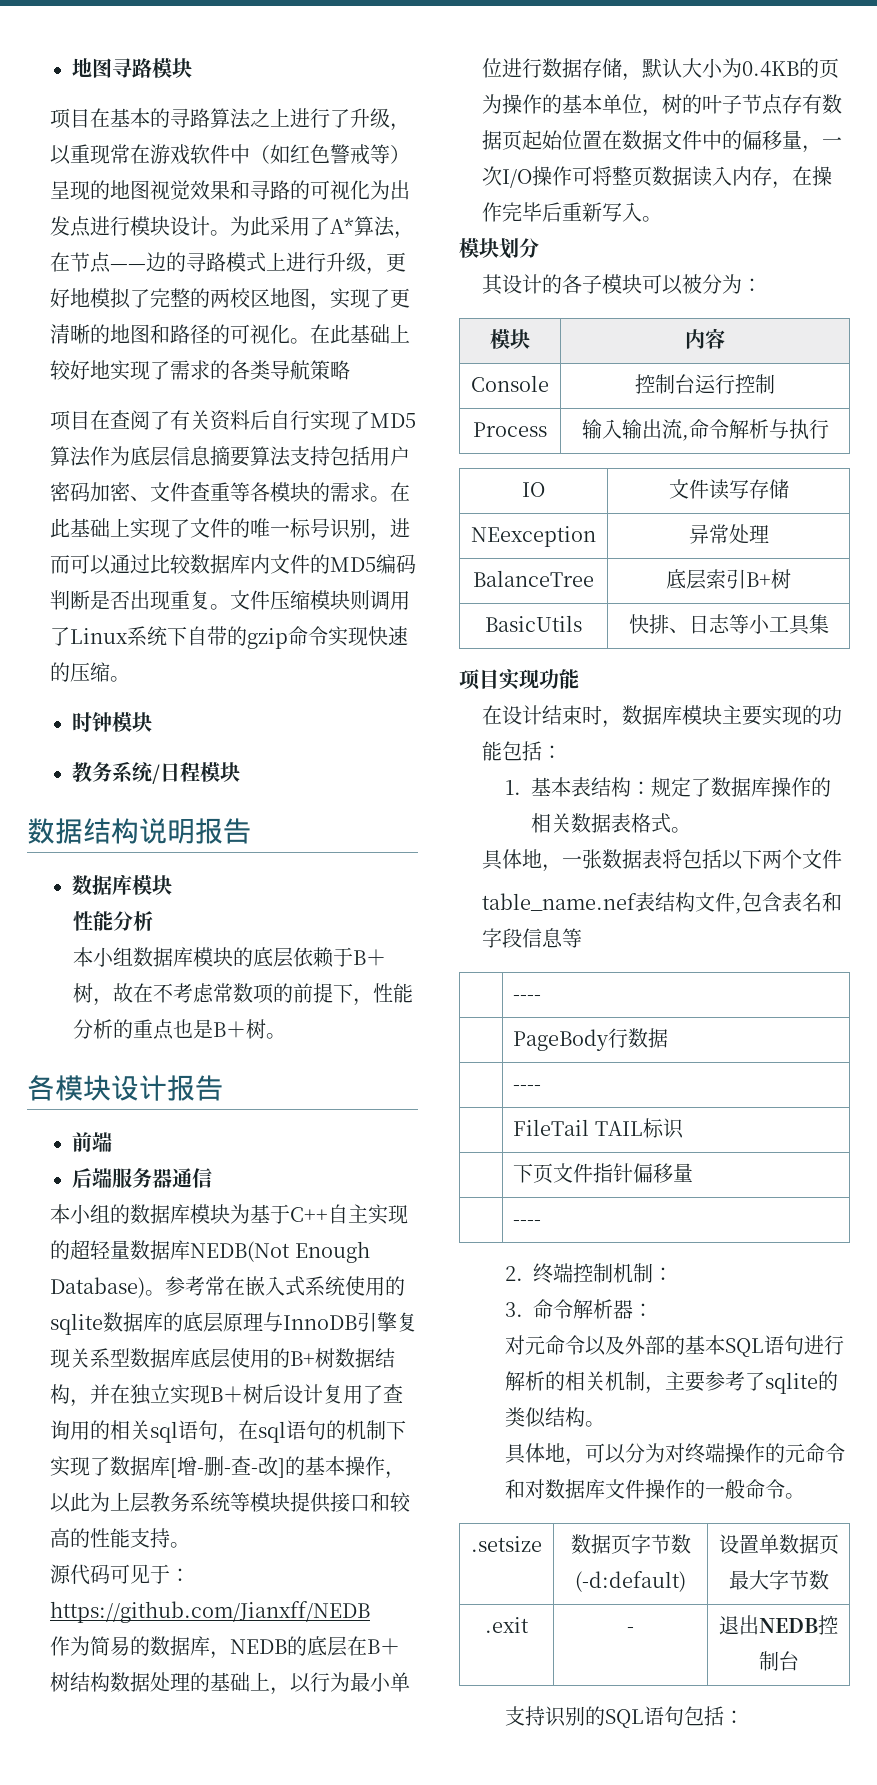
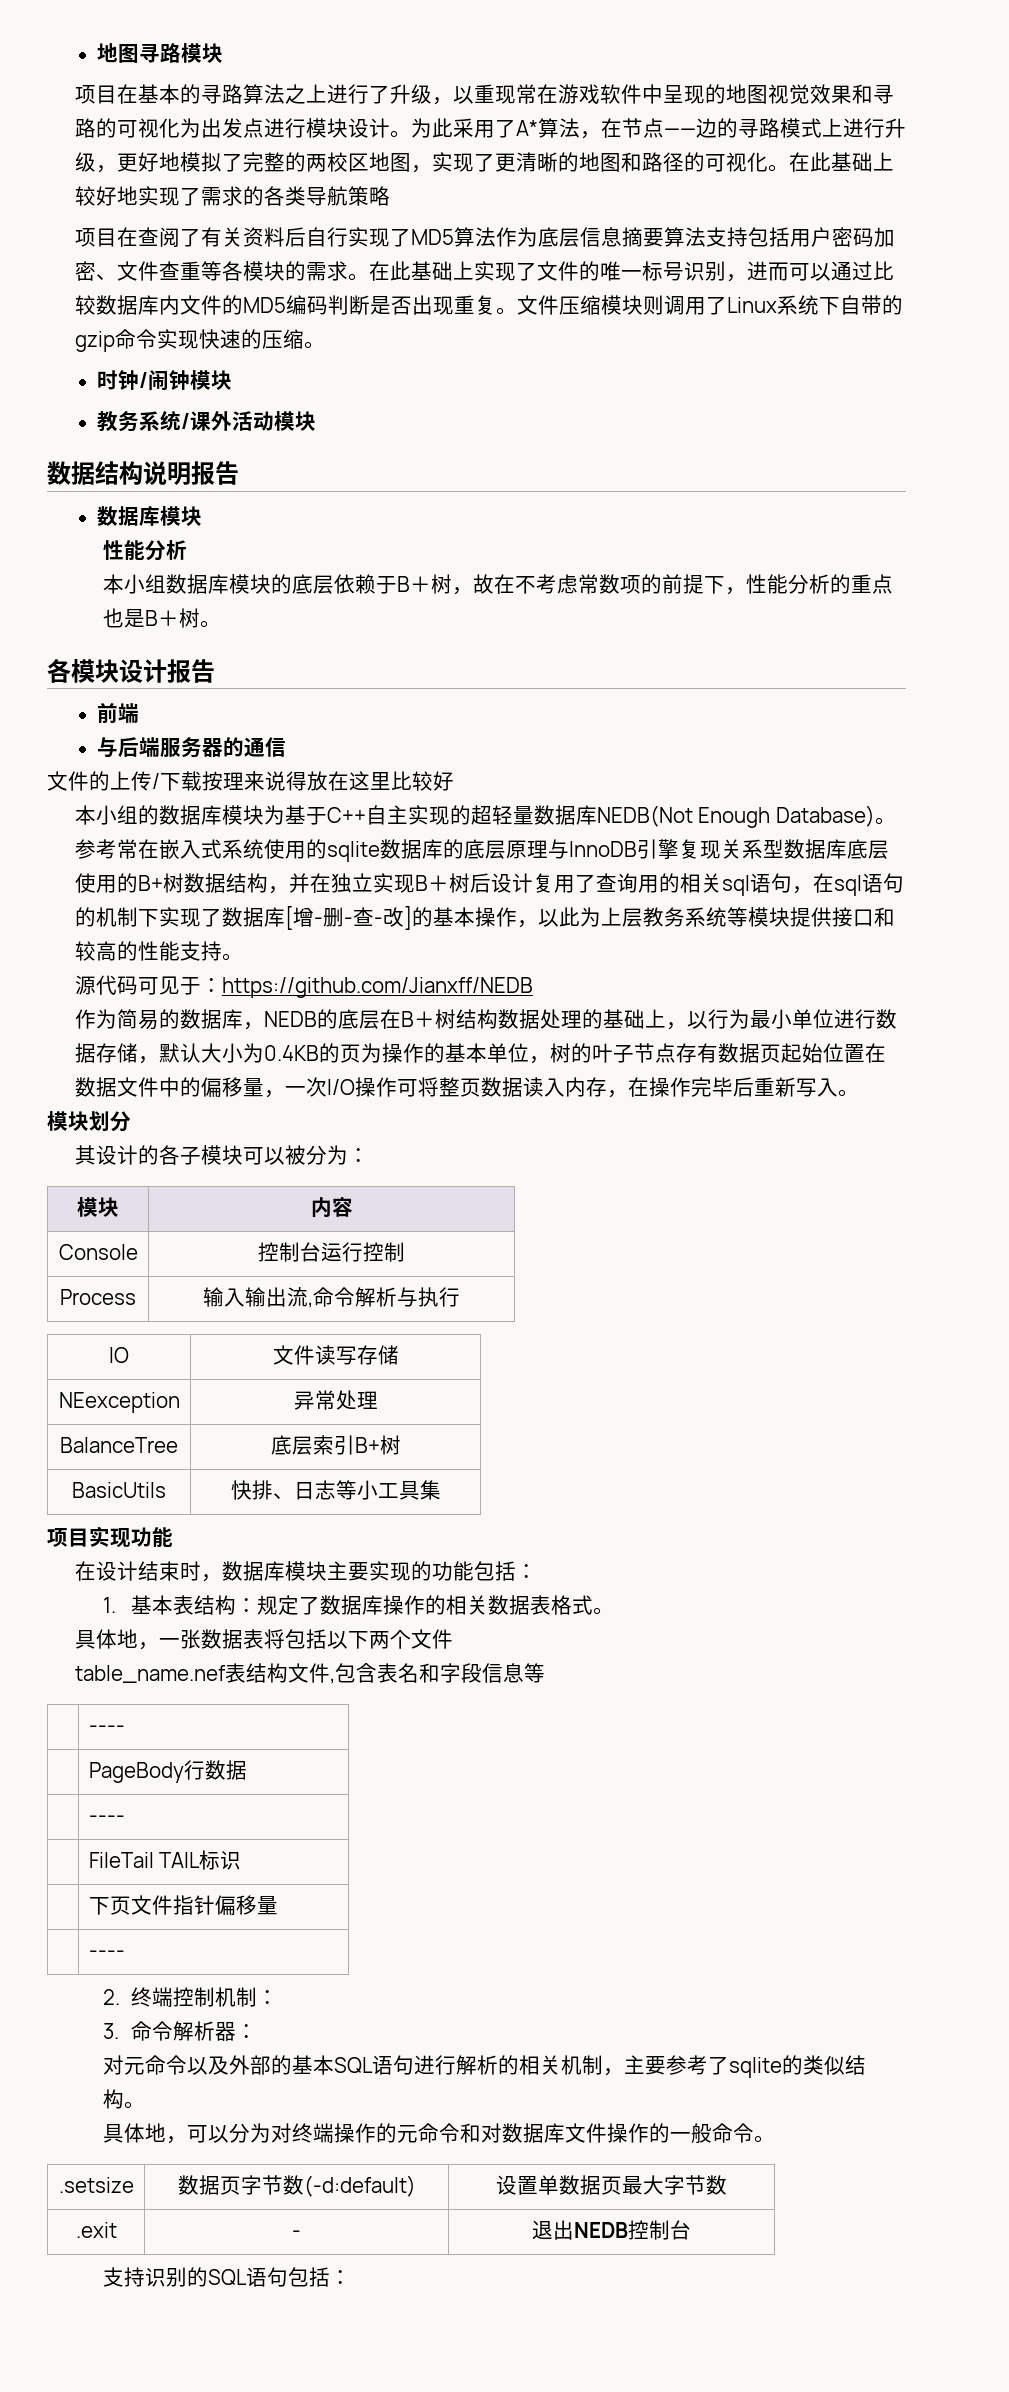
[250,144,411,165] （如红色警戒等） -> (663, 94) none
(113, 722) none -> [139,370,191,391] /闹钟
[160,762,201,782] 日程 -> [190,411,275,431] 课外活动
(113, 1142) none -> [97,737,119,758] 与
(173, 1178) none -> [223,737,245,757] 的
(213, 1178) none -> [47,771,454,791] // 文件的上传/下载按理来说得放在这里比较好

